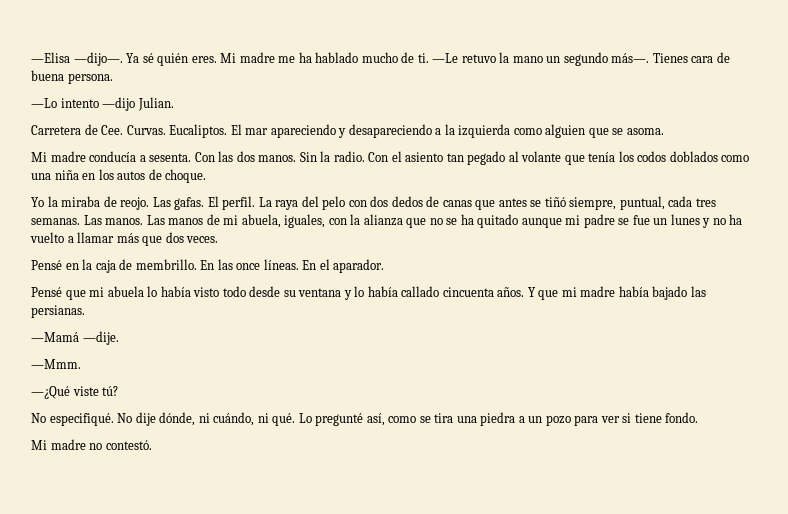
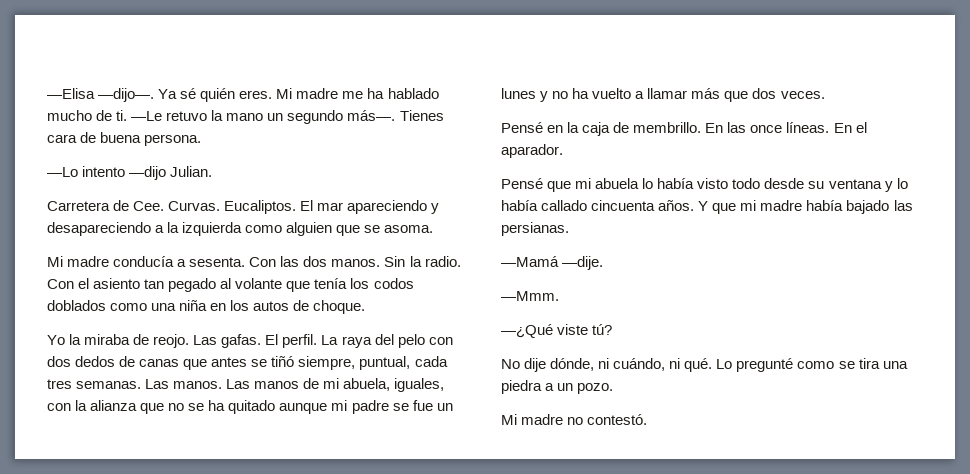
[49,413,133,426] especifiqué. No -> (520, 364) none
[366,413,385,426] así, -> (794, 365) none
[545,412,699,426] pozo para ver si tiene fondo. -> [577,383,614,394] pozo.

